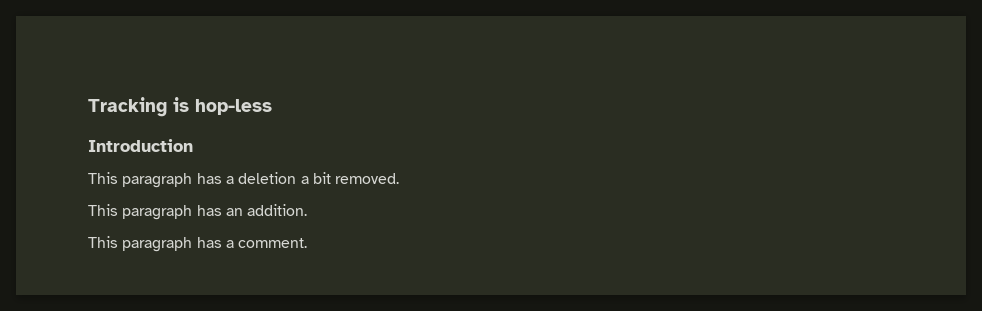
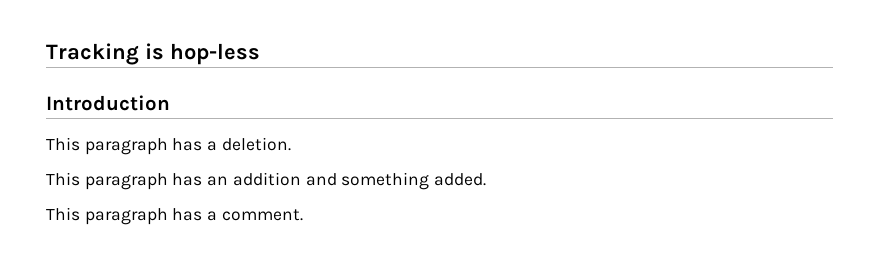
[238,172,400,184] deletion a bit removed. -> [221,137,291,151] deletion.
[247,204,308,216] addition. -> [232,172,487,190] addition and something added.

